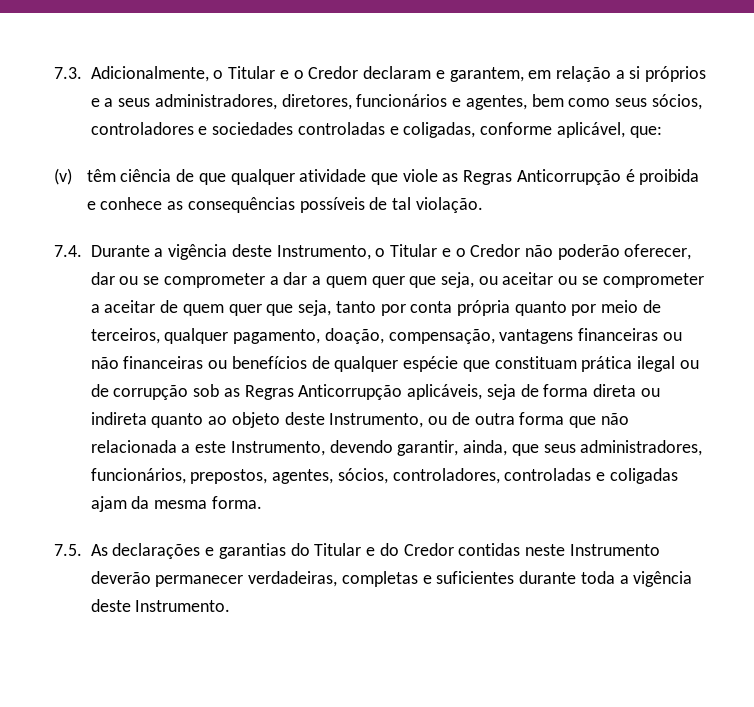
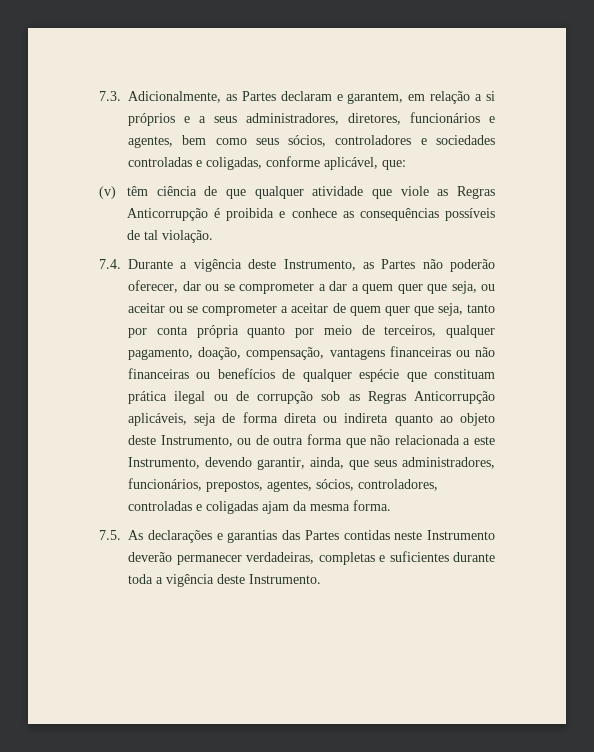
[213,66,359,79] o Titular e o Credor -> [225,91,276,101] as Partes
[375,244,521,257] o Titular e o Credor -> [362,259,416,269] as Partes
[290,543,454,556] do Titular e do Credor -> [282,530,339,540] das Partes

